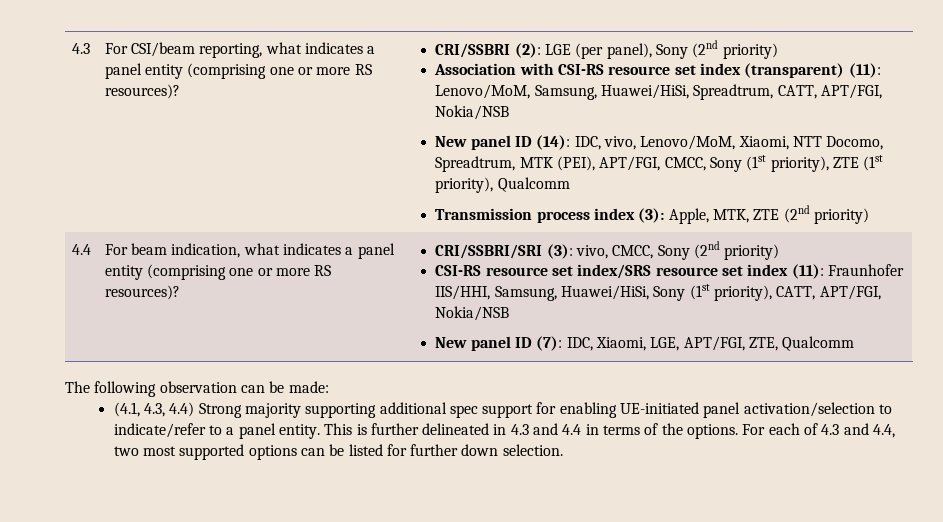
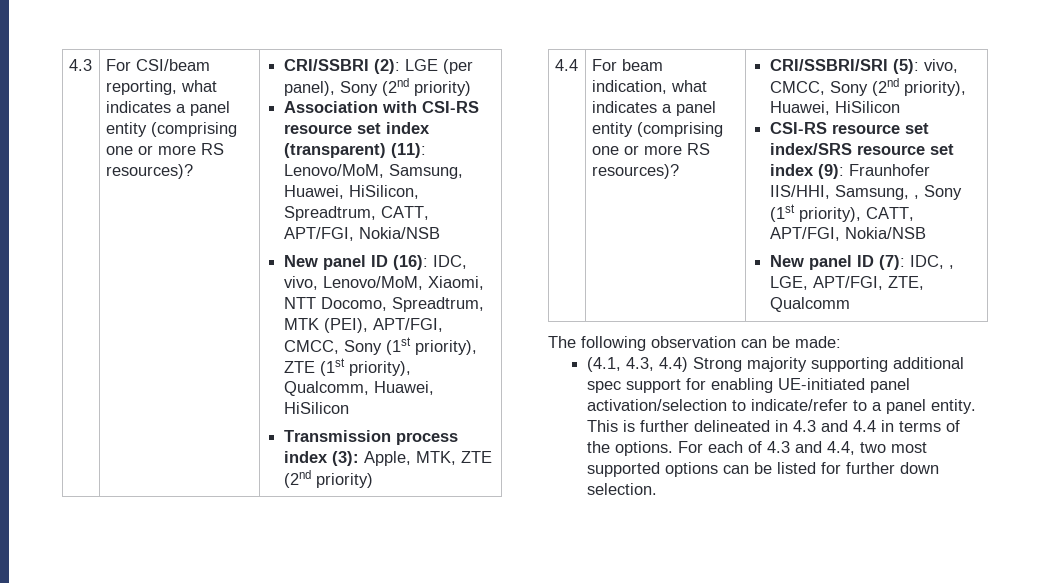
[601,84,690,99] Huawei/HiSi, -> [283,185,419,199] Huawei, HiSilicon,
[536,135,571,150] (14): -> [392,255,428,270] (16):
[497,177,570,192] Qualcomm -> [283,381,434,396] [283,402,349,414] Qualcomm, Huawei, HiSilicon
[546,244,573,259] (3): -> [892,59,919,74] (5):
[724,244,780,260] priority) -> [903,81,966,96] [769,101,900,115] priority), Huawei, HiSilicon
[791,264,824,279] (11): -> [817,164,844,179] (9):
[561,285,650,300] Huawei/HiSi, -> [913,195,919,199] ,
[595,337,646,351] Xiaomi, -> [948,265,954,269] ,

